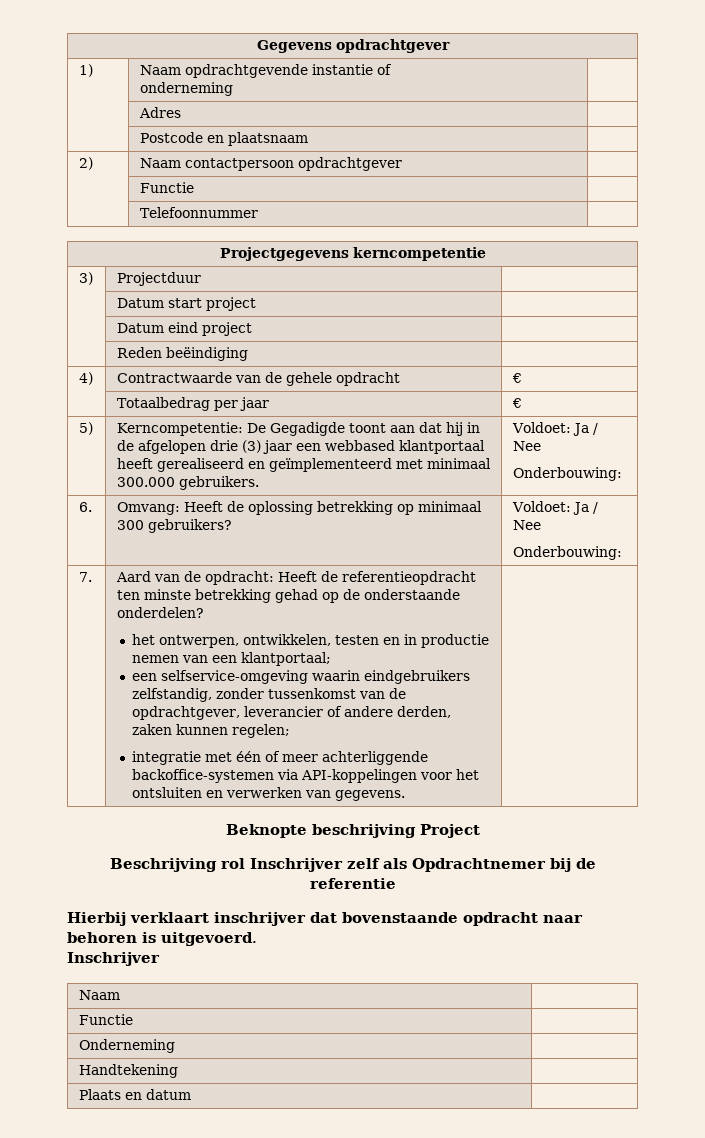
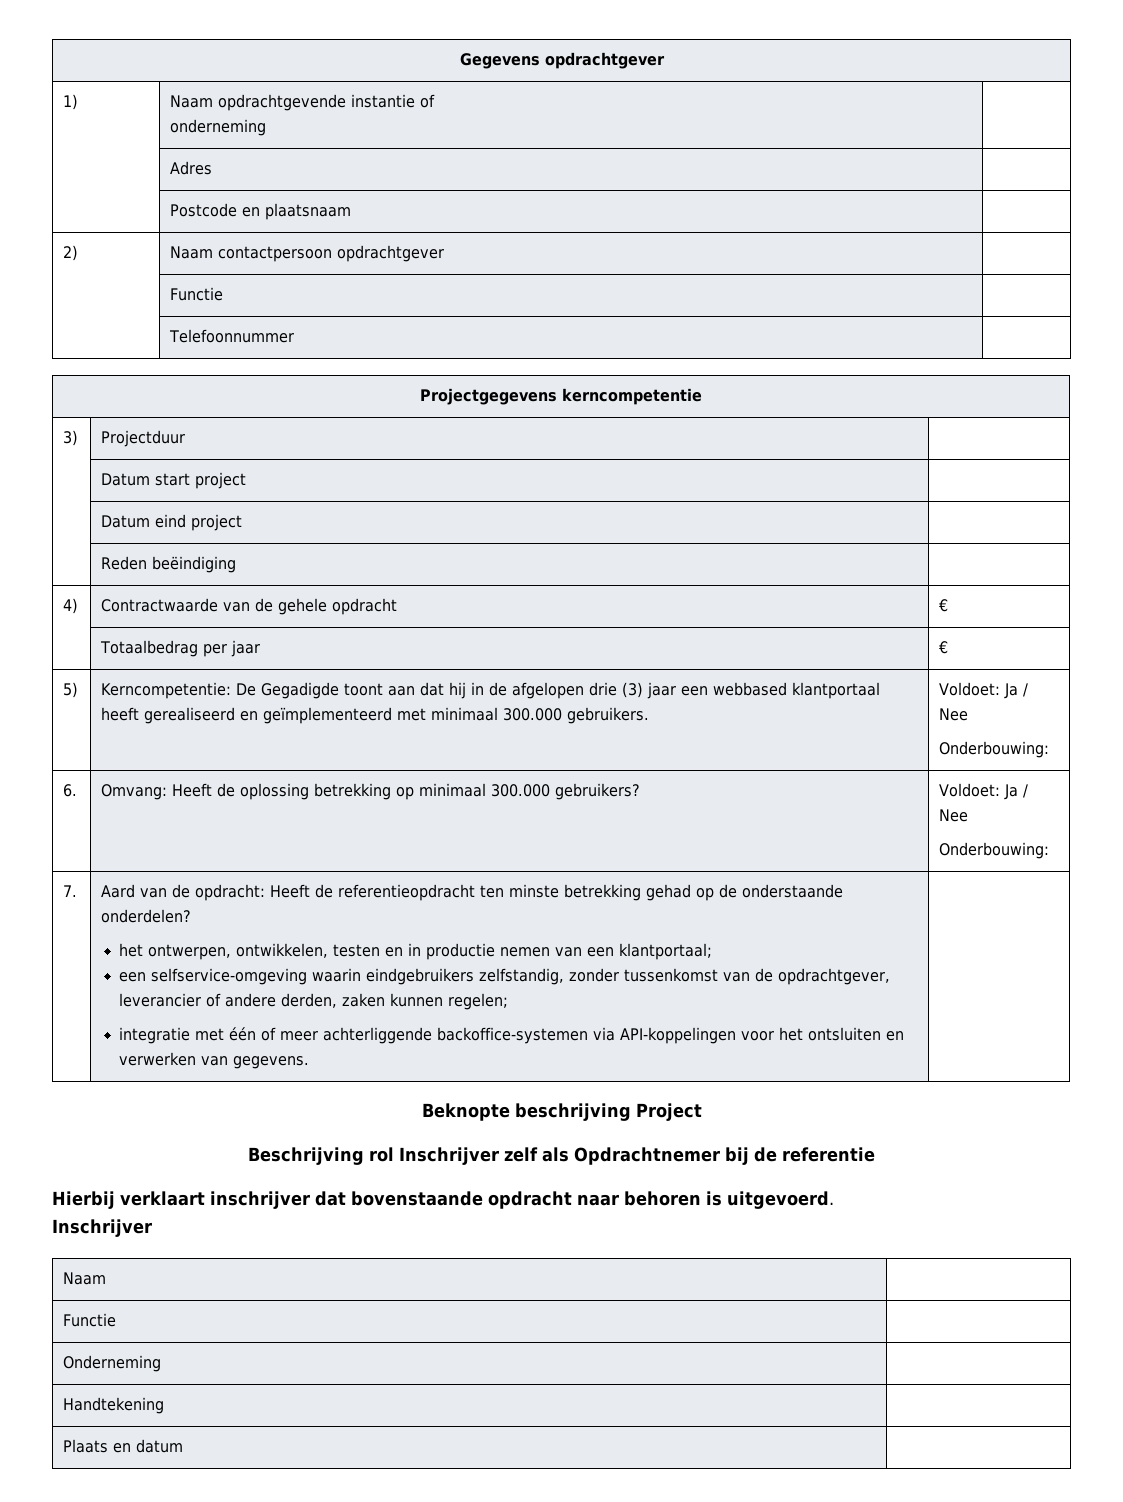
[116,520,144,530] 300 -> [491,784,551,797] 300.000

